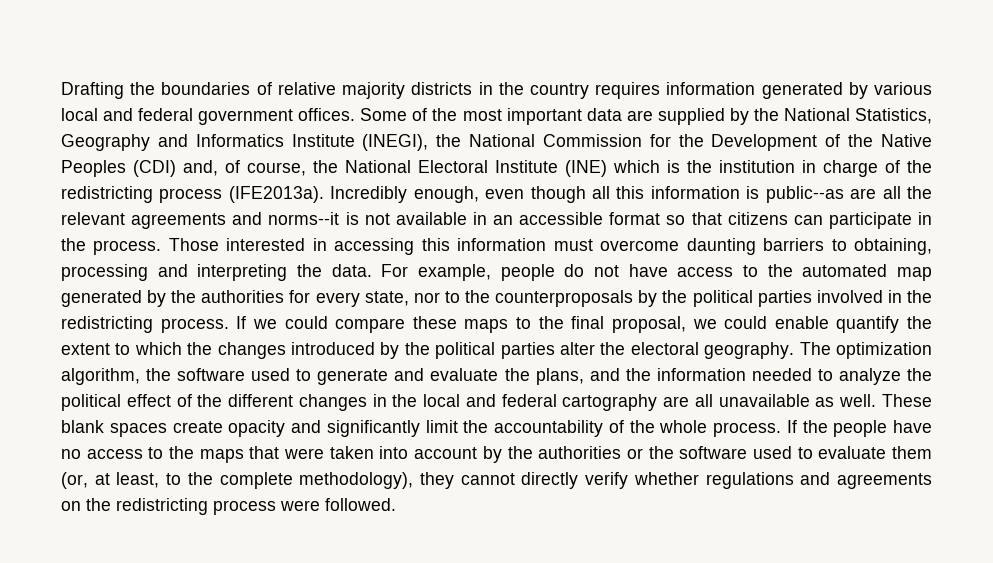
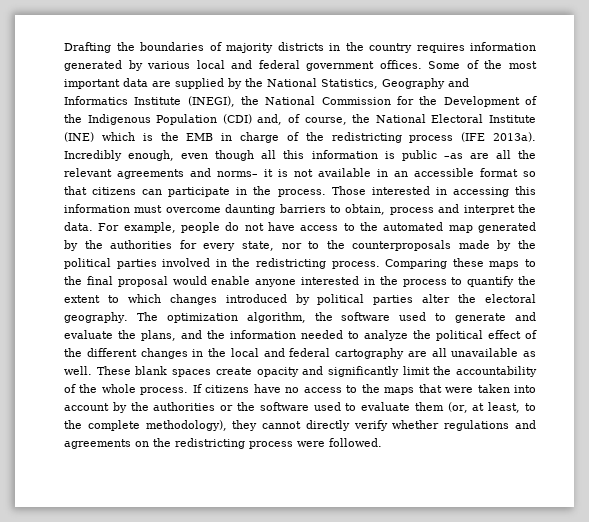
[277,82,336,95] relative -> (222, 46) none
[880,134,932,147] [61,160,126,177] Native Peoples -> [87,114,218,125] Indigenous Population
[719,160,795,173] institution -> [186,133,214,141] EMB
[228,186,324,203] (IFE2013a). -> [461,132,536,142] (IFE 2013a).
[765,186,844,203] public--as -> [401,150,463,161] public –as
[268,212,340,225] norms--it -> [217,169,273,177] norms– it
[853,238,932,255] [61,264,288,281] obtaining, processing and interpreting -> [345,204,515,215] obtain, process and interpret
(634, 298) none -> [458,240,490,249] made
[236,316,406,333] If we could compare -> [385,259,448,269] Comparing
[611,316,829,333] proposal, we could enable -> [117,276,463,287] proposal would enable anyone interested in the process to
[187,342,213,355] the -> (161, 298) none
[404,342,430,355] the -> (310, 299) none
[802,420,888,437] the people -> [205,385,250,393] citizens

